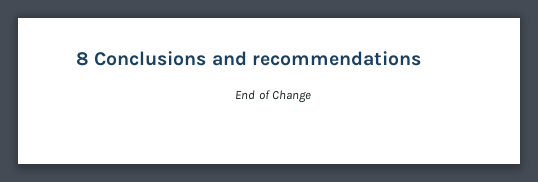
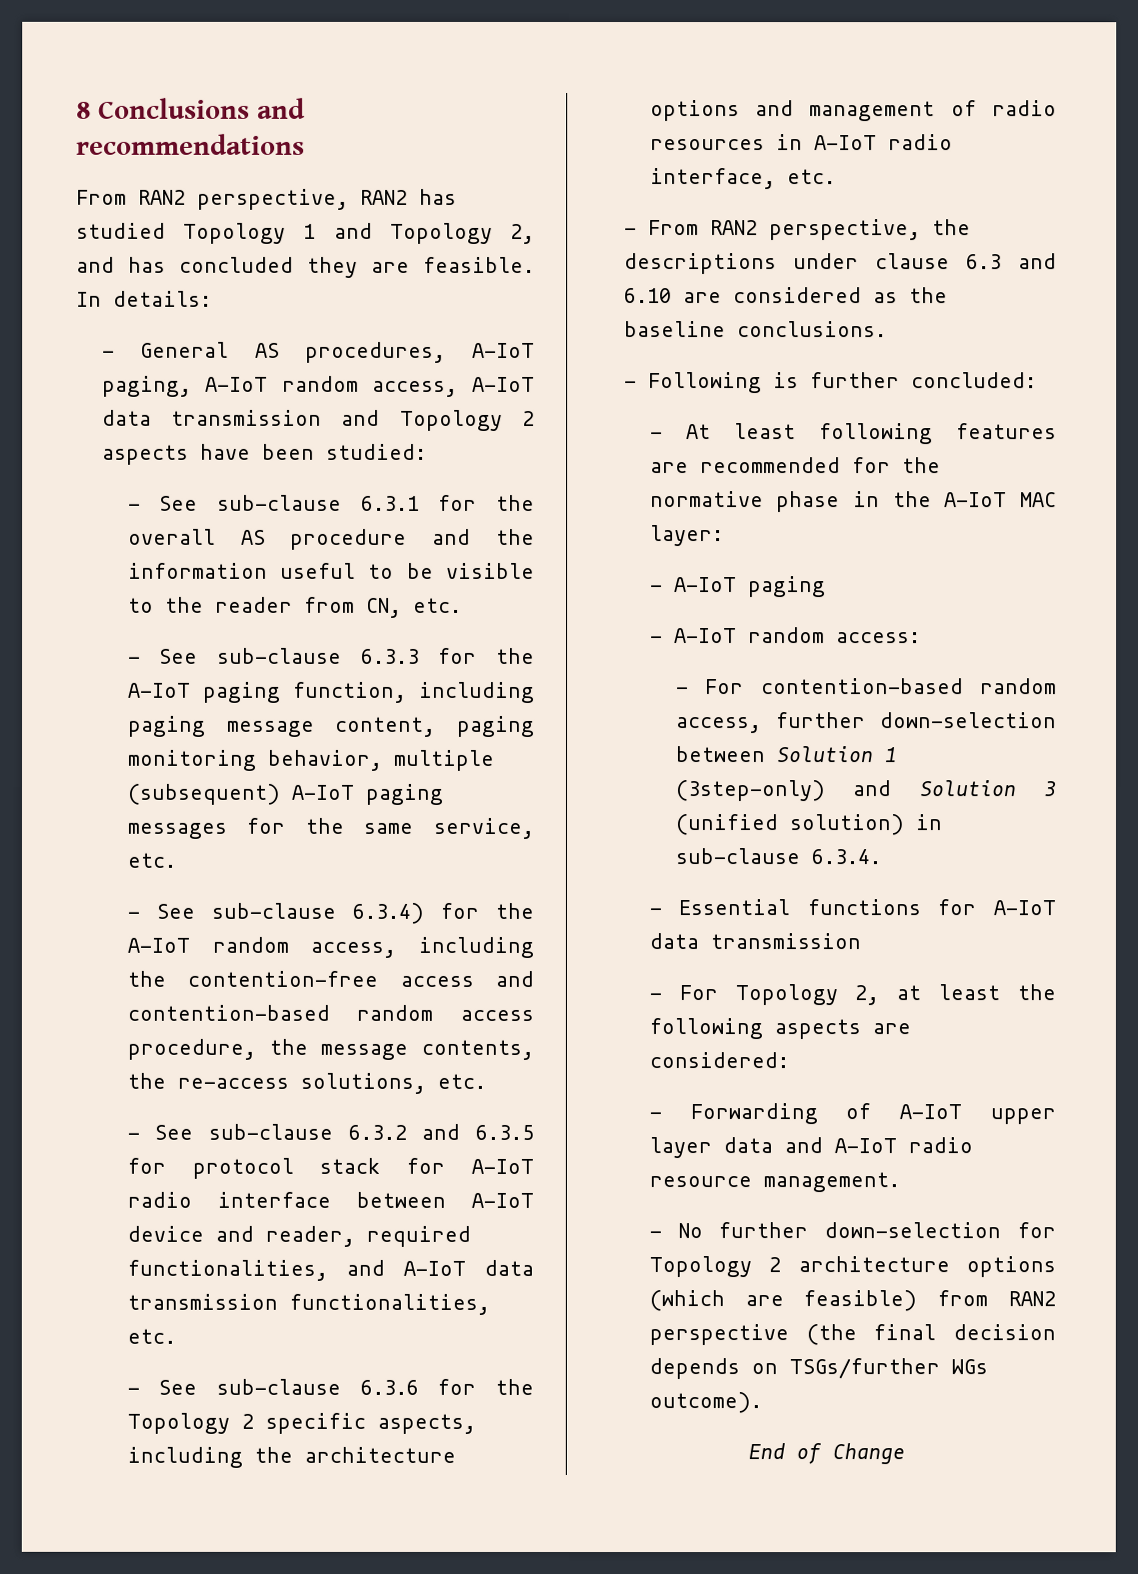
(421, 58) none -> [76,188,457,210] [76,222,535,244] [76,256,535,278] [76,290,212,307] [101,341,535,363] [101,375,535,397] [101,409,535,431] [101,443,427,465] [127,494,535,511] [127,528,535,550] [127,562,535,579] [127,596,462,618] [127,647,535,664] [127,681,535,703] [127,715,535,737] [127,749,495,771] [126,783,444,805] [126,817,534,839] [126,852,176,868] [126,902,534,924] [126,936,534,958] [126,970,534,987] [126,1004,534,1021] [126,1038,534,1060] [126,1072,486,1094] [126,1123,534,1140] [126,1157,534,1179] [126,1191,534,1208] [126,1225,471,1247] [126,1259,534,1281] [126,1293,490,1315] [126,1328,176,1344] [126,1378,534,1395] [126,1412,476,1434] [126,1446,456,1468] [649,100,1057,122] [649,134,953,151] [649,168,836,190] [623,219,971,241] [623,253,1057,275] [623,287,948,304] [623,321,887,338] [623,372,1037,394] [649,423,1057,445] [649,457,941,474] [649,491,1057,513] [649,525,724,547] [649,576,826,598] [649,627,921,644] [675,678,1057,695] [675,712,1057,734] [675,746,898,763] [674,780,1057,802] [674,814,942,836] [674,848,881,865] [648,899,1056,916] [648,933,861,950] [648,984,1056,1006] [648,1018,911,1040] [648,1052,789,1069] [648,1103,1056,1125] [648,1137,973,1159] [648,1172,900,1193] [648,1222,1056,1239] [648,1256,1056,1278] [648,1290,1056,1312] [648,1324,1056,1346] [648,1358,988,1380] [648,1392,762,1414] // From RAN2 perspective, RAN2 has studied Topology 1 and Topology 2, and has concluded they are feasible. In details: // - General AS procedures, A-IoT paging, A-IoT random access, A-IoT data transmission and Topology 2 aspects have been studied: // - See sub-clause 6.3.1 for the overall AS procedure and the information useful to be visible to the reader from CN, etc. // - See sub-clause 6.3.3 for the A-IoT paging function, including paging message content, paging monitoring behavior, multiple (subsequent) A-IoT paging messages for the same service, etc. // - See sub-clause 6.3.4) for the A-IoT random access, including the contention-free access and contention-based random access procedure, the message contents, the re-access solutions, etc. // - See sub-clause 6.3.2 and 6.3.5 for protocol stack for A-IoT radio interface between A-IoT device and reader, required functionalities, and A-IoT data transmission functionalities, etc. // - See sub-clause 6.3.6 for the Topology 2 specific aspects, including the architecture options and management of radio resources in A-IoT radio interface, etc. // - From RAN2 perspective, the descriptions under clause 6.3 and 6.10 are considered as the baseline conclusions. // - Following is further concluded: // - At least following features are recommended for the normative phase in the A-IoT MAC layer: // - A-IoT paging // - A-IoT random access: // - For contention-based random access, further down-selection between Solution 1 (3step-only) and Solution 3 (unified solution) in sub-clause 6.3.4. // - Essential functions for A-IoT data transmission // - For Topology 2, at least the following aspects are considered: // - Forwarding of A-IoT upper layer data and A-IoT radio resource management. // - No further down-selection for Topology 2 architecture options (which are feasible) from RAN2 perspective (the final decision depends on TSGs/further WGs outcome).

